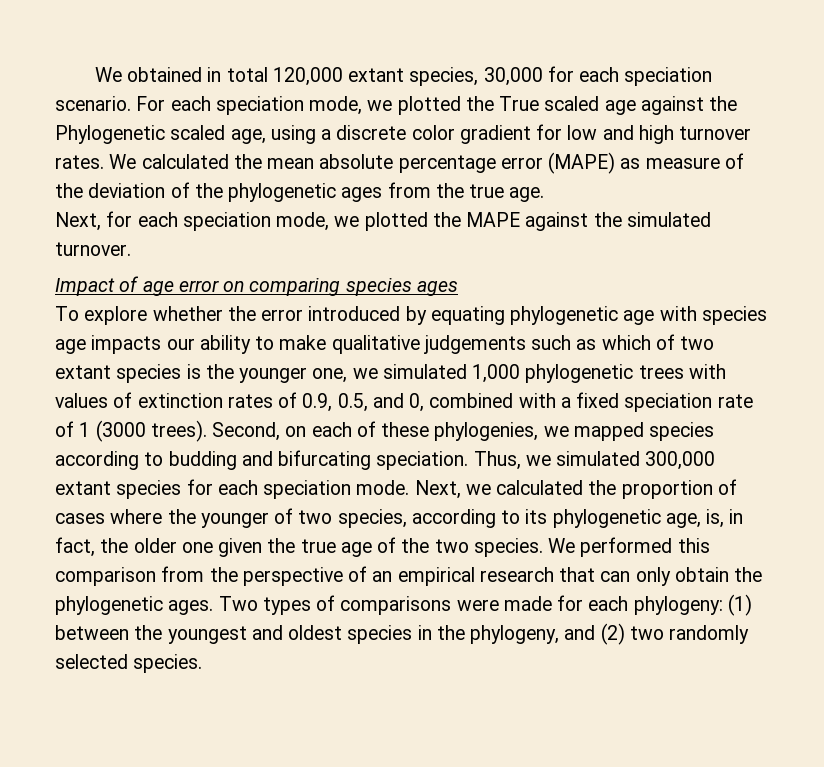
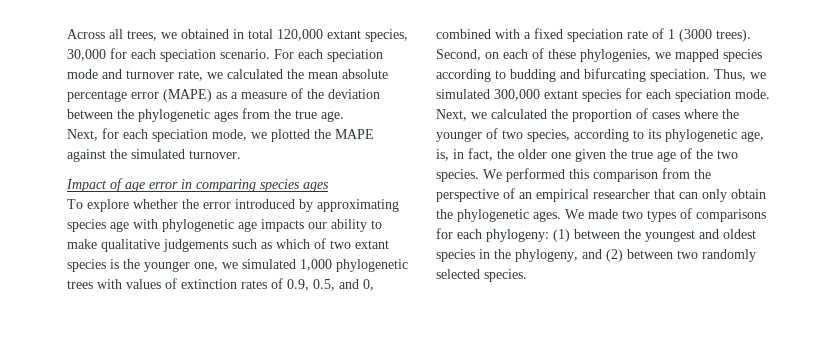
[94,67,122,82] We -> [67,29,177,41] Across all trees, we
[309,96,738,115] [55,124,752,144] [55,154,137,169] mode, we plotted the True scaled age against the Phylogenetic scaled age, using a discrete color gradient for low and high turnover rates. We -> [67,69,223,81] mode and turnover rate, we
(641, 163) none -> [231,92,238,99] a
[170,182,190,198] of -> [67,109,113,119] between
[223,281,245,292] on -> [181,179,192,189] in
[430,306,619,325] equating phylogenetic -> [317,199,399,212] [67,219,106,232] approximating species
[701,306,767,325] species -> [162,219,234,232] phylogenetic
[479,567,554,582] research -> [593,189,650,199] researcher
[218,596,258,611] Two -> [565,209,643,219] We made two
[456,596,552,611] were made -> (766, 215) none
(625, 634) none -> [627,249,673,259] between

